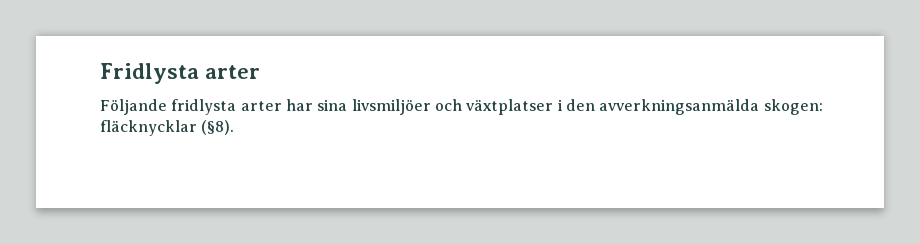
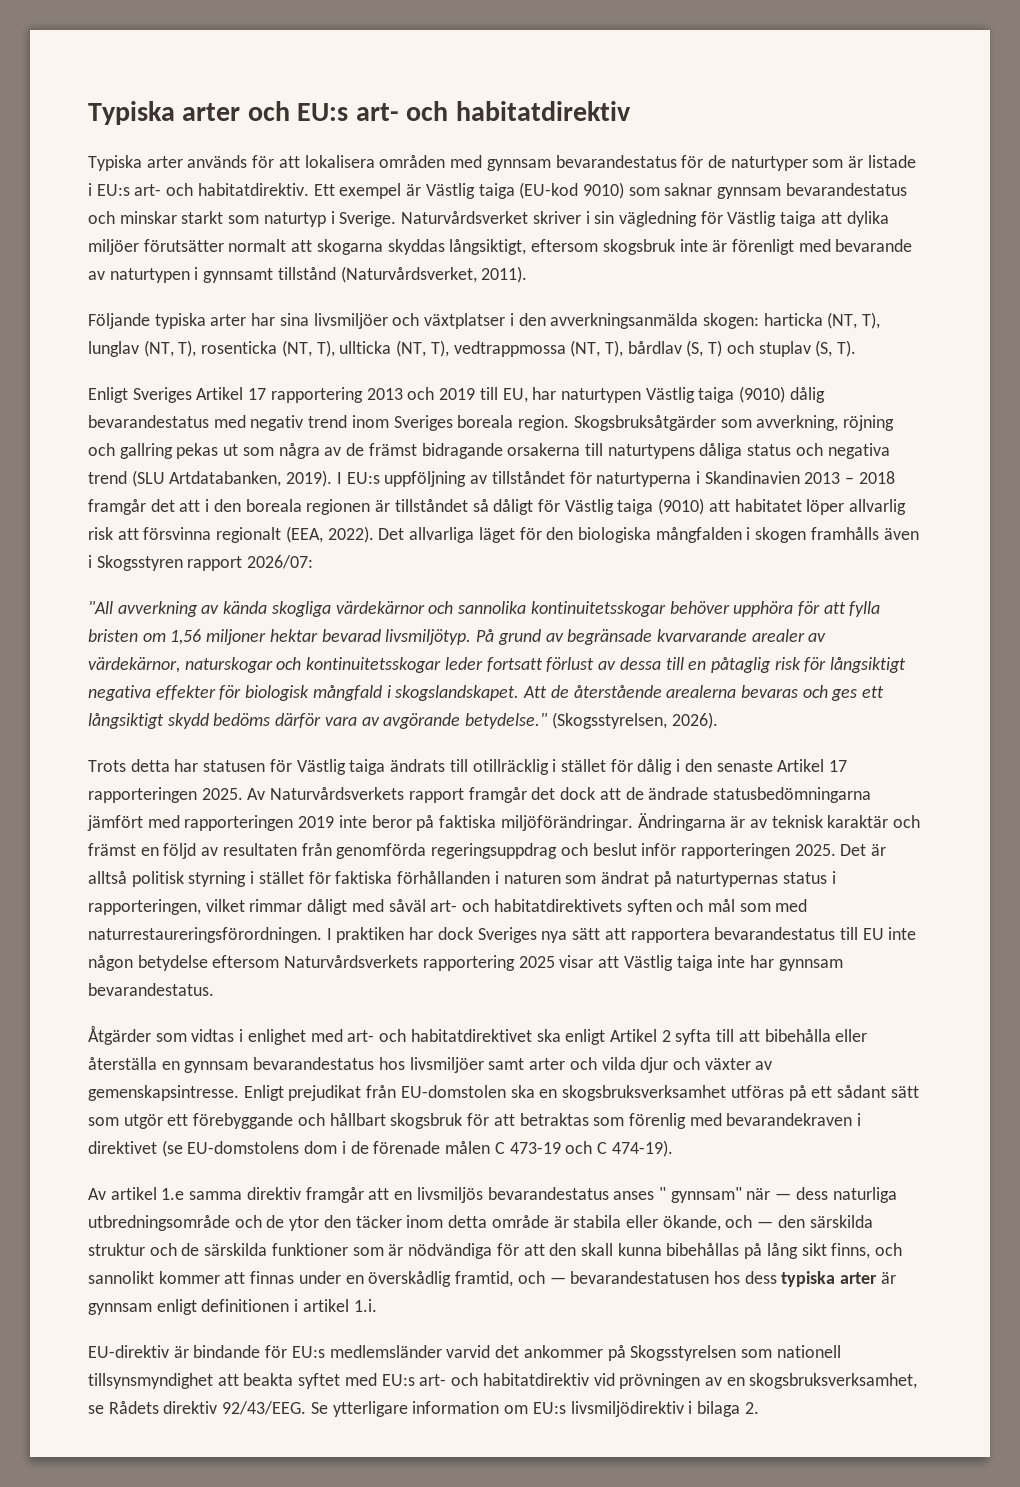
[100,63,261,84] Fridlysta arter -> [88,101,631,125] [88,155,916,171] [88,182,907,199] [88,211,889,227] [88,239,913,255] [88,266,528,283] Typiska arter och EU:s art- och habitatdirektiv // Typiska arter används för att lokalisera områden med gynnsam bevarandestatus för de naturtyper som är listade i EU:s art- och habitatdirektiv. Ett exempel är Västlig taiga (EU-kod 9010) som saknar gynnsam bevarandestatus och minskar starkt som naturtyp i Sverige. Naturvårdsverket skriver i sin vägledning för Västlig taiga att dylika miljöer förutsätter normalt att skogarna skyddas långsiktigt, eftersom skogsbruk inte är förenligt med bevarande av naturtypen i gynnsamt tillstånd (Naturvårdsverket, 2011).
[171,99,237,115] fridlysta -> [154,313,206,329] typiska
[100,120,235,136] fläcknycklar (§8). -> [763,312,881,329] [88,340,857,357] [88,386,825,403] [88,415,894,431] [88,443,890,459] [88,470,895,487] [88,498,907,515] [88,526,919,543] [88,555,314,571] [88,601,881,617] [88,629,827,645] [88,657,907,673] [88,685,885,701] [88,712,718,729] [88,759,848,775] [88,787,871,803] [87,813,921,831] [88,843,887,859] [88,871,836,887] [88,899,808,915] [88,927,917,943] [88,955,843,971] [88,983,214,996] [88,1025,868,1045] [88,1057,773,1073] [88,1085,919,1101] [88,1113,862,1129] [88,1140,673,1157] [88,1187,897,1203] [88,1215,873,1231] [88,1243,903,1259] [88,1271,896,1287] [88,1299,377,1315] [88,1345,841,1361] [88,1373,918,1389] [88,1401,759,1417] harticka (NT, T), lunglav (NT, T), rosenticka (NT, T), ullticka (NT, T), vedtrappmossa (NT, T), bårdlav (S, T) och stuplav (S, T). // Enligt Sveriges Artikel 17 rapportering 2013 och 2019 till EU, har naturtypen Västlig taiga (9010) dålig bevarandestatus med negativ trend inom Sveriges boreala region. Skogsbruksåtgärder som avverkning, röjning och gallring pekas ut som några av de främst bidragande orsakerna till naturtypens dåliga status och negativa trend (SLU Artdatabanken, 2019). I EU:s uppföljning av tillståndet för naturtyperna i Skandinavien 2013 – 2018 framgår det att i den boreala regionen är tillståndet så dåligt för Västlig taiga (9010) att habitatet löper allvarlig risk att försvinna regionalt (EEA, 2022). Det allvarliga läget för den biologiska mångfalden i skogen framhålls även i Skogsstyren rapport 2026/07: // "All avverkning av kända skogliga värdekärnor och sannolika kontinuitetsskogar behöver upphöra för att fylla bristen om 1,56 miljoner hektar bevarad livsmiljötyp. På grund av begränsade kvarvarande arealer av värdekärnor, naturskogar och kontinuitetsskogar leder fortsatt förlust av dessa till en påtaglig risk för långsiktigt negativa effekter för biologisk mångfald i skogslandskapet. Att de återstående arealerna bevaras och ges ett långsiktigt skydd bedöms därför vara av avgörande betydelse." (Skogsstyrelsen, 2026). // Trots detta har statusen för Västlig taiga ändrats till otillräcklig i stället för dålig i den senaste Artikel 17 rapporteringen 2025. Av Naturvårdsverkets rapport framgår det dock att de ändrade statusbedömningarna jämfört med rapporteringen 2019 inte beror på faktiska miljöförändringar. Ändringarna är av teknisk karaktär och främst en följd av resultaten från genomförda regeringsuppdrag och beslut inför rapporteringen 2025. Det är alltså politisk styrning i stället för faktiska förhållanden i naturen som ändrat på naturtypernas status i rapporteringen, vilket rimmar dåligt med såväl art- och habitatdirektivets syften och mål som med naturrestaureringsförordningen. I praktiken har dock Sveriges nya sätt att rapportera bevarandestatus till EU inte någon betydelse eftersom Naturvårdsverkets rapportering 2025 visar att Västlig taiga inte har gynnsam bevarandestatus. // Åtgärder som vidtas i enlighet med art- och habitatdirektivet ska enligt Artikel 2 syfta till att bibehålla eller återställa en gynnsam bevarandestatus hos livsmiljöer samt arter och vilda djur och växter av gemenskapsintresse. Enligt prejudikat från EU-domstolen ska en skogsbruksverksamhet utföras på ett sådant sätt som utgör ett förebyggande och hållbart skogsbruk för att betraktas som förenlig med bevarandekraven i direktivet (se EU-domstolens dom i de förenade målen C 473-19 och C 474-19). // Av artikel 1.e samma direktiv framgår att en livsmiljös bevarandestatus anses " gynnsam" när — dess naturliga utbredningsområde och de ytor den täcker inom detta område är stabila eller ökande, och — den särskilda struktur och de särskilda funktioner som är nödvändiga för att den skall kunna bibehållas på lång sikt finns, och sannolikt kommer att finnas under en överskådlig framtid, och — bevarandestatusen hos dess typiska arter är gynnsam enligt definitionen i artikel 1.i. // EU-direktiv är bindande för EU:s medlemsländer varvid det ankommer på Skogsstyrelsen som nationell tillsynsmyndighet att beakta syftet med EU:s art- och habitatdirektiv vid prövningen av en skogsbruksverksamhet, se Rådets direktiv 92/43/EEG. Se ytterligare information om EU:s livsmiljödirektiv i bilaga 2.

